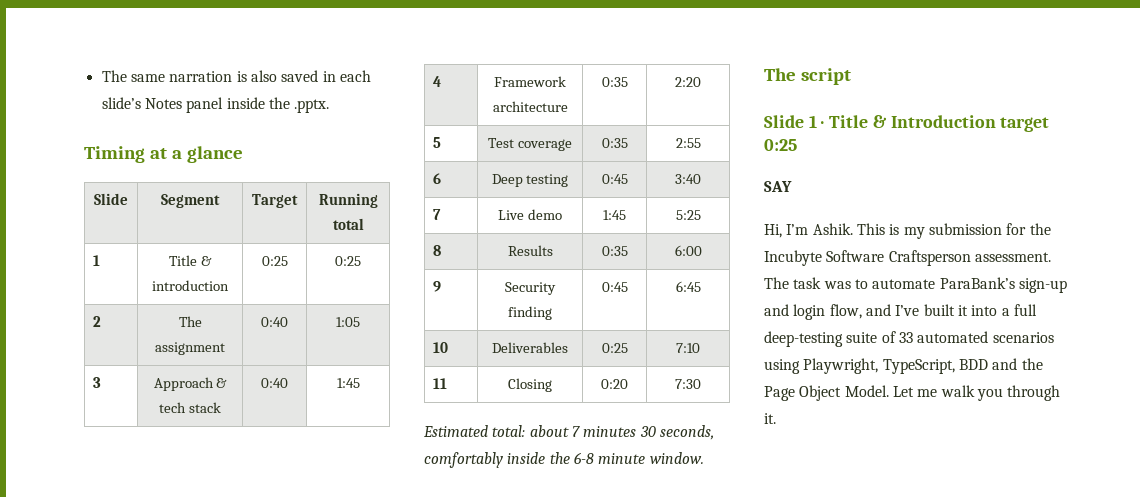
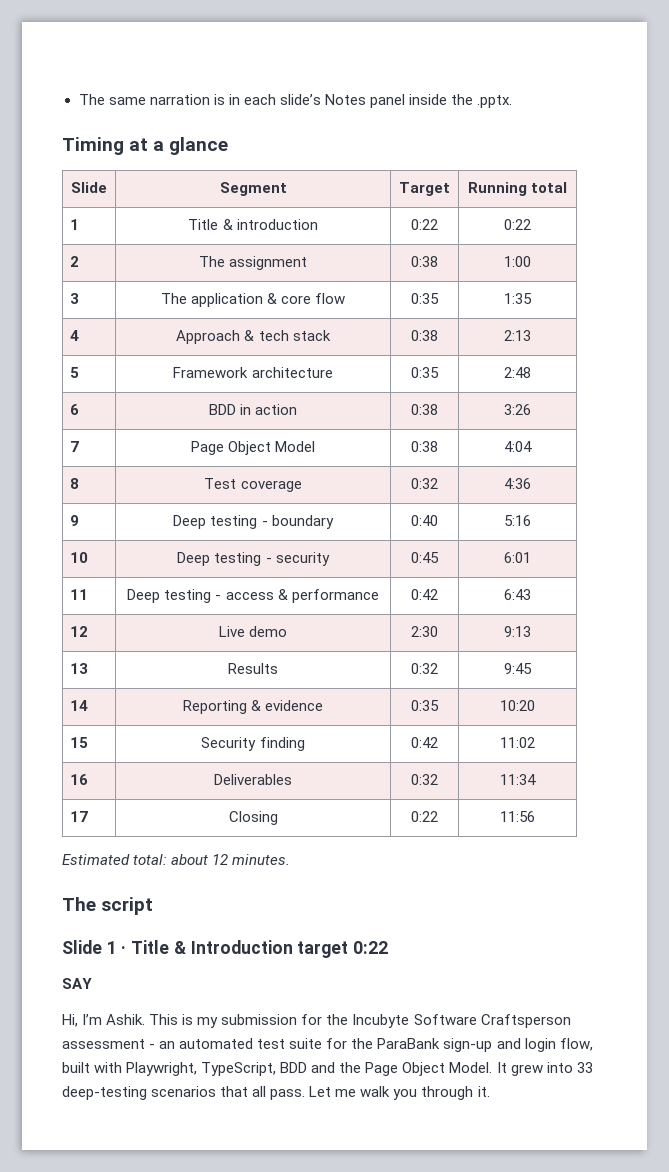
[250,70,319,82] also saved -> (225, 99) none
[261,256,288,266] [335,256,361,266] 0:25 | 0:25 -> [411,219,438,230] [504,219,531,230] 0:22 | 0:22
[261,317,288,327] [336,317,360,327] 0:40 | 1:05 -> [411,256,438,267] [504,256,531,267] 0:38 | 1:00
(102, 382) none -> [160,293,346,307] [411,293,439,304] [504,293,532,304] [70,330,80,341] | The application & core flow | 0:35 | 1:35 // 4
[261,378,288,388] [336,378,360,388] [433,76,442,87] 0:40 | 1:45 // 4 -> [411,330,438,341] [504,330,531,341] [70,367,80,378] 0:38 | 2:13 // 5
[675,77,701,87] [433,137,442,148] 2:20 // 5 -> [504,367,531,378] [70,404,80,415] [208,404,298,415] [411,404,438,415] [504,404,531,415] [70,441,80,452] [190,441,316,455] [411,441,438,452] [504,441,532,452] [70,478,80,489] 2:48 // 6 | BDD in action | 0:38 | 3:26 // 7 | Page Object Model | 0:38 | 4:04 // 8
[601,138,628,148] [675,138,701,148] [433,173,442,184] [491,174,569,187] [601,174,628,184] [675,174,701,184] [433,209,442,220] [498,209,562,220] [603,210,626,220] [675,210,701,220] [433,245,442,256] [507,245,553,256] [601,246,628,256] [674,245,702,256] [433,281,442,292] 0:35 | 2:55 // 6 | Deep testing | 0:45 | 3:40 // 7 | Live demo | 1:45 | 5:25 // 8 | Results | 0:35 | 6:00 // 9 -> [411,478,438,489] [504,478,531,489] [70,515,80,526] [173,515,334,529] [411,515,438,526] [504,515,531,526] [70,552,89,563] [177,552,330,566] [411,552,439,563] [504,552,531,563] [70,589,89,600] [127,589,379,603] [411,589,438,600] [504,589,531,600] [70,626,89,637] [218,626,288,637] [411,626,438,637] [504,626,531,637] [70,663,89,674] [228,663,278,674] [411,663,438,674] [504,663,532,674] [70,700,89,711] [182,700,324,714] [411,700,439,711] [500,700,535,711] [70,737,89,748] 0:32 | 4:36 // 9 | Deep testing - boundary | 0:40 | 5:16 // 10 | Deep testing - security | 0:45 | 6:01 // 11 | Deep testing - access & performance | 0:42 | 6:43 // 12 | Live demo | 2:30 | 9:13 // 13 | Results | 0:32 | 9:45 // 14 | Reporting & evidence | 0:35 | 10:20 // 15
[601,282,628,292] [675,281,701,292] [433,342,449,353] [492,342,568,353] [601,343,628,353] [676,343,700,353] [433,378,448,389] 0:45 | 6:45 // 10 | Deliverables | 0:25 | 7:10 // 11 -> [411,737,438,748] [500,737,535,748] [70,774,89,785] [214,774,292,785] [411,774,438,785] [500,774,536,785] [70,811,89,822] 0:42 | 11:02 // 16 | Deliverables | 0:32 | 11:34 // 17
[601,379,628,389] [675,379,701,389] 0:20 | 7:30 -> [411,811,438,822] [500,811,535,822] 0:22 | 11:56
[571,425,714,440] [424,452,704,468] 7 minutes 30 seconds, comfortably inside the 6-8 minute window. -> [212,854,291,865] 12 minutes.
[764,139,797,151] 0:25 -> [353,941,389,954] 0:22
[974,252,1051,262] [764,277,1067,293] [764,304,1037,320] [764,331,1054,347] [764,359,800,374] assessment. The task was to automate ParaBank’s sign-up and login flow, and I’ve built it into a full deep-testing suite of 33 automated scenarios using -> [62,1038,593,1052] [62,1062,123,1073] assessment - an automated test suite for the ParaBank sign-up and login flow, built with
(889, 391) none -> [496,1062,593,1076] [62,1086,306,1100] It grew into 33 deep-testing scenarios that all pass.

